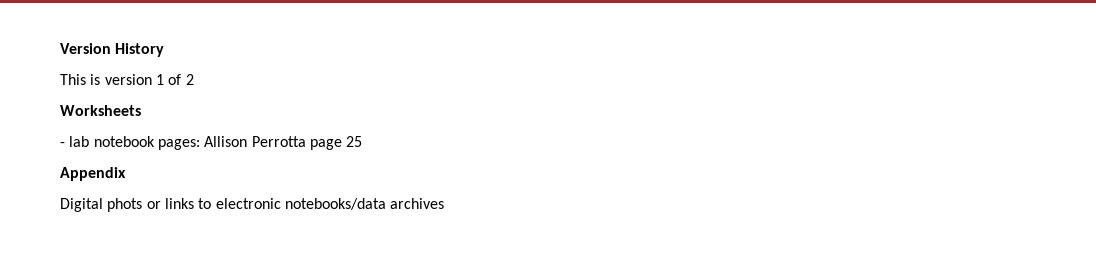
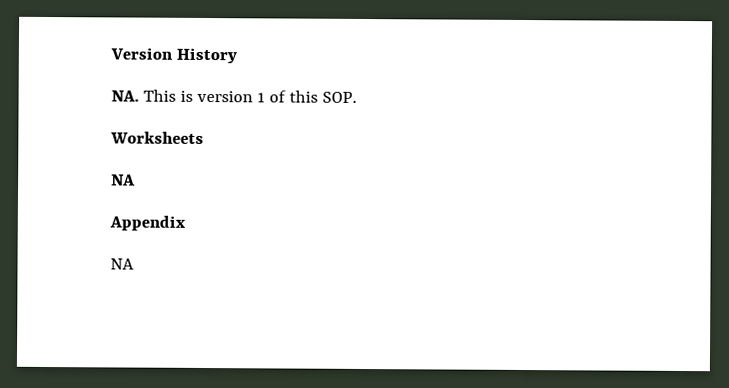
(165, 50) none -> [111,90,139,102] NA.
[185,74,194,85] 2 -> [288,90,357,103] this SOP.
[60,136,363,150] [60,167,126,181] [60,198,445,212] - lab notebook pages: Allison Perrotta page 25 // Appendix // Digital phots or links to electronic notebooks/data archives -> [111,174,136,186] [109,215,186,231] [110,258,134,270] NA // Appendix // NA

